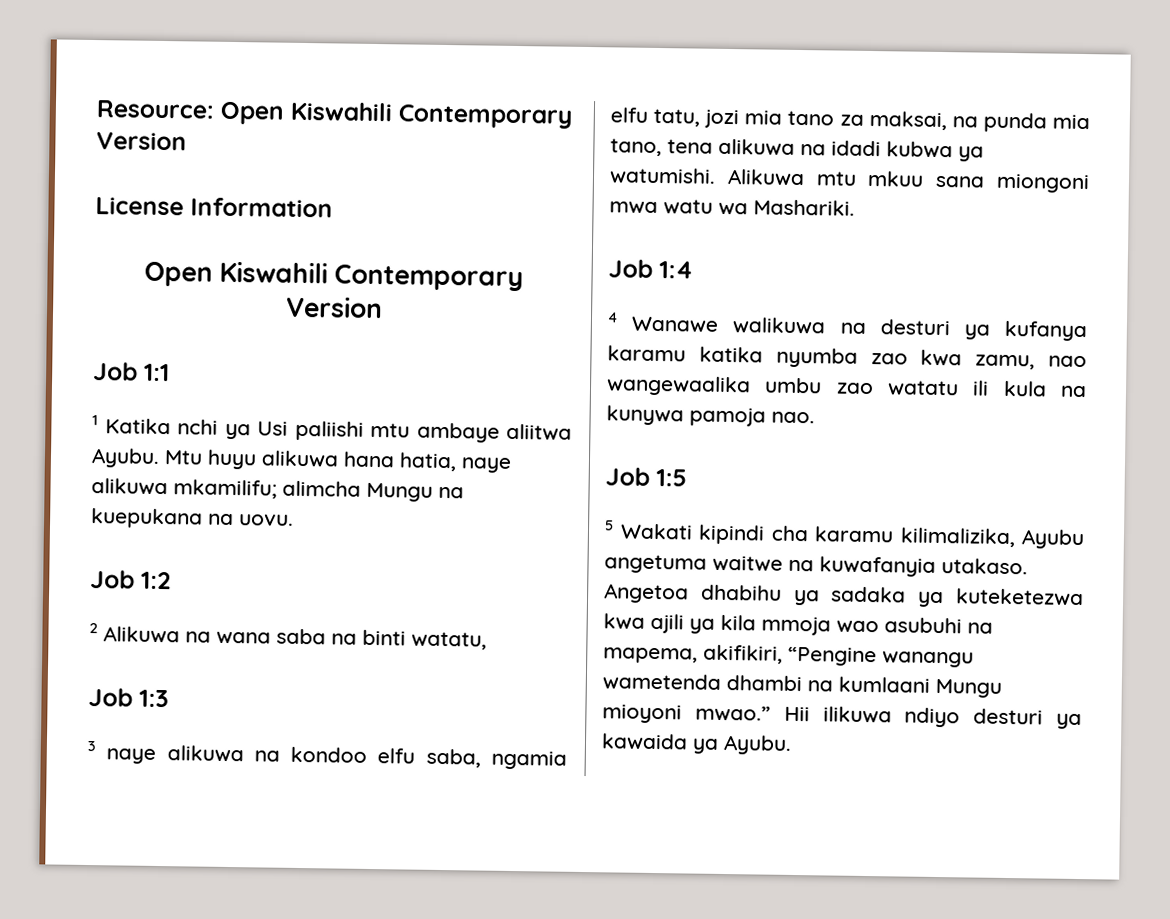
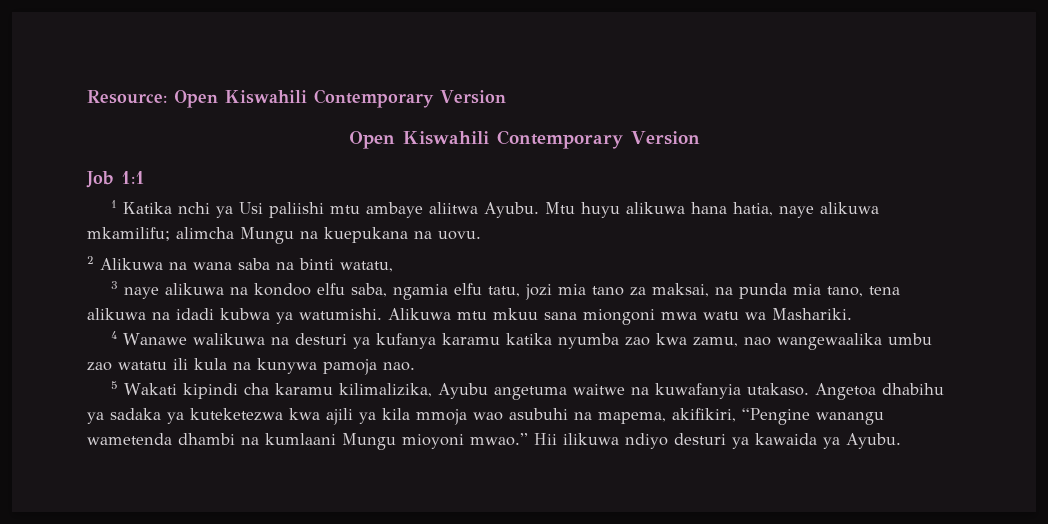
[95,197,333,218] // License Information -> (506, 97) none
[90,570,171,590] // Job 1:2 -> (481, 235) none
[88,688,169,708] // Job 1:3 -> (393, 266) none
[608,259,693,279] // Job 1:4 -> (852, 314) none
[605,467,687,487] // Job 1:5 -> (415, 366) none

